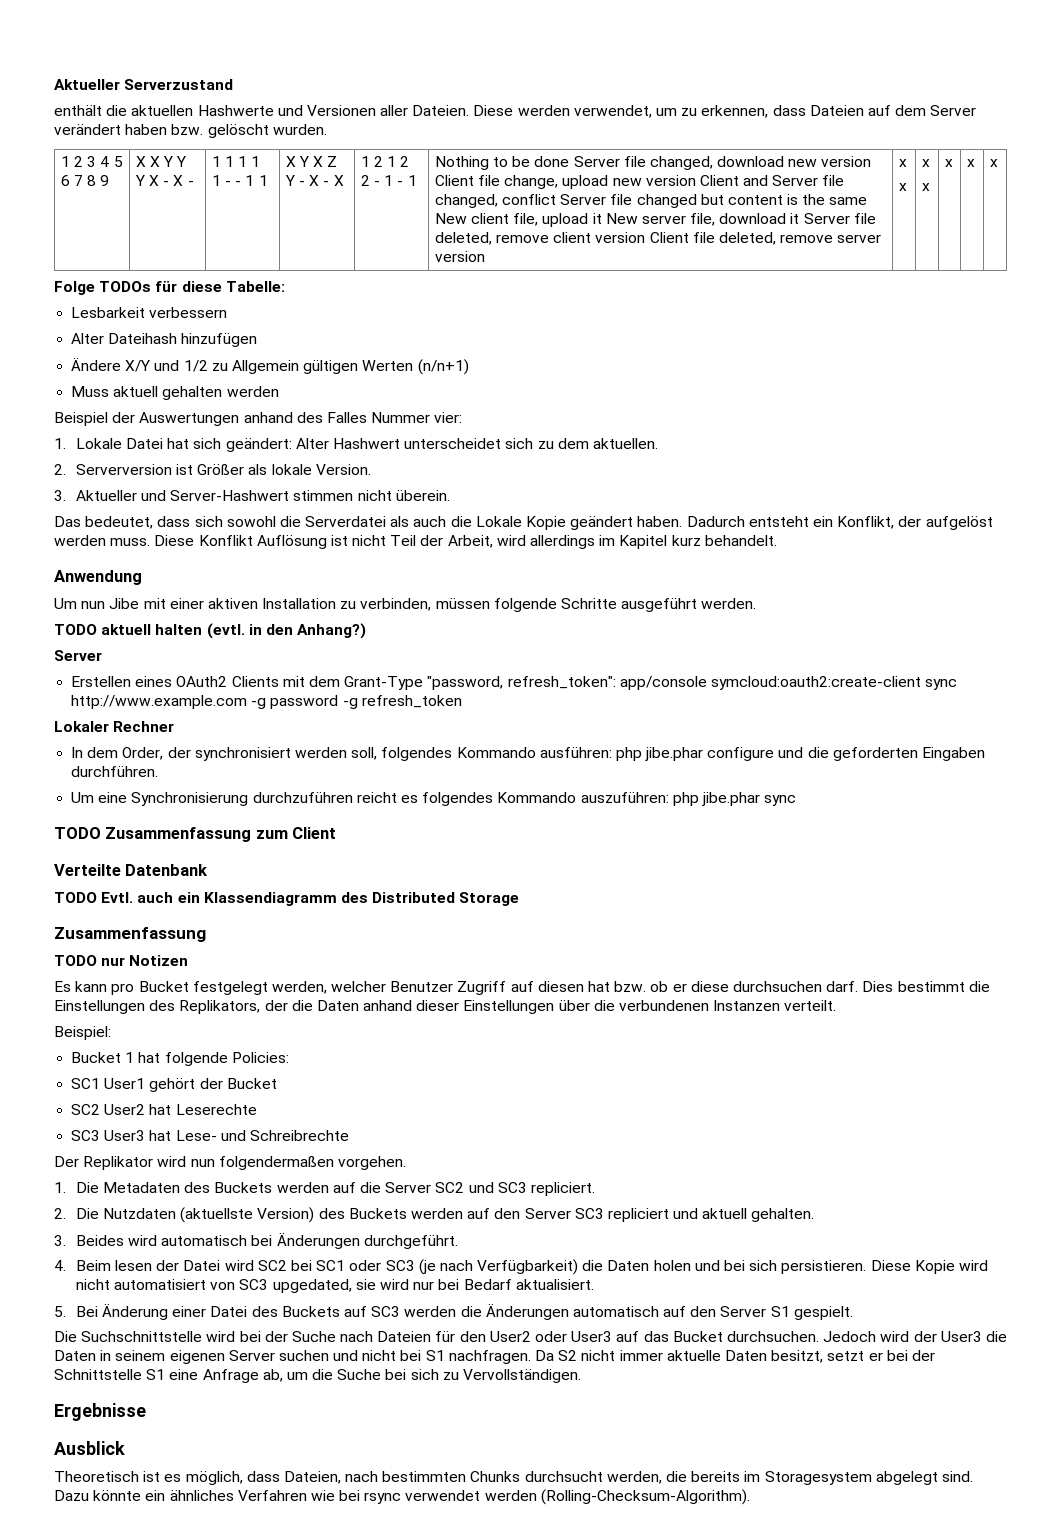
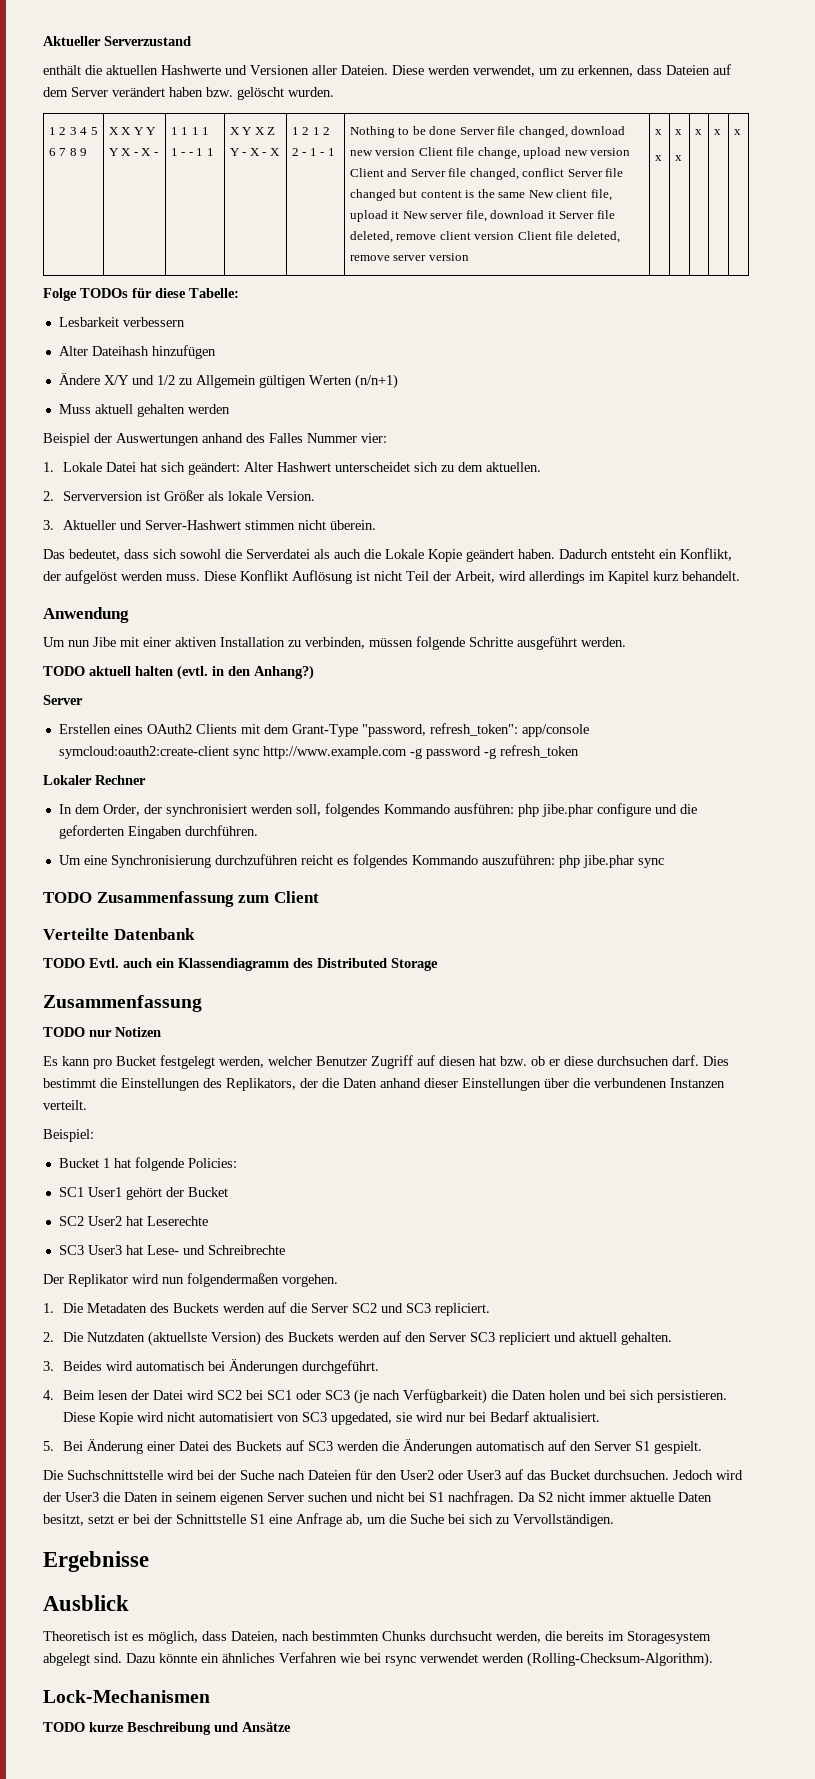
(750, 1497) none -> [43,1690,210,1703] [43,1722,291,1735] // Lock-Mechanismen // TODO kurze Beschreibung und Ansätze

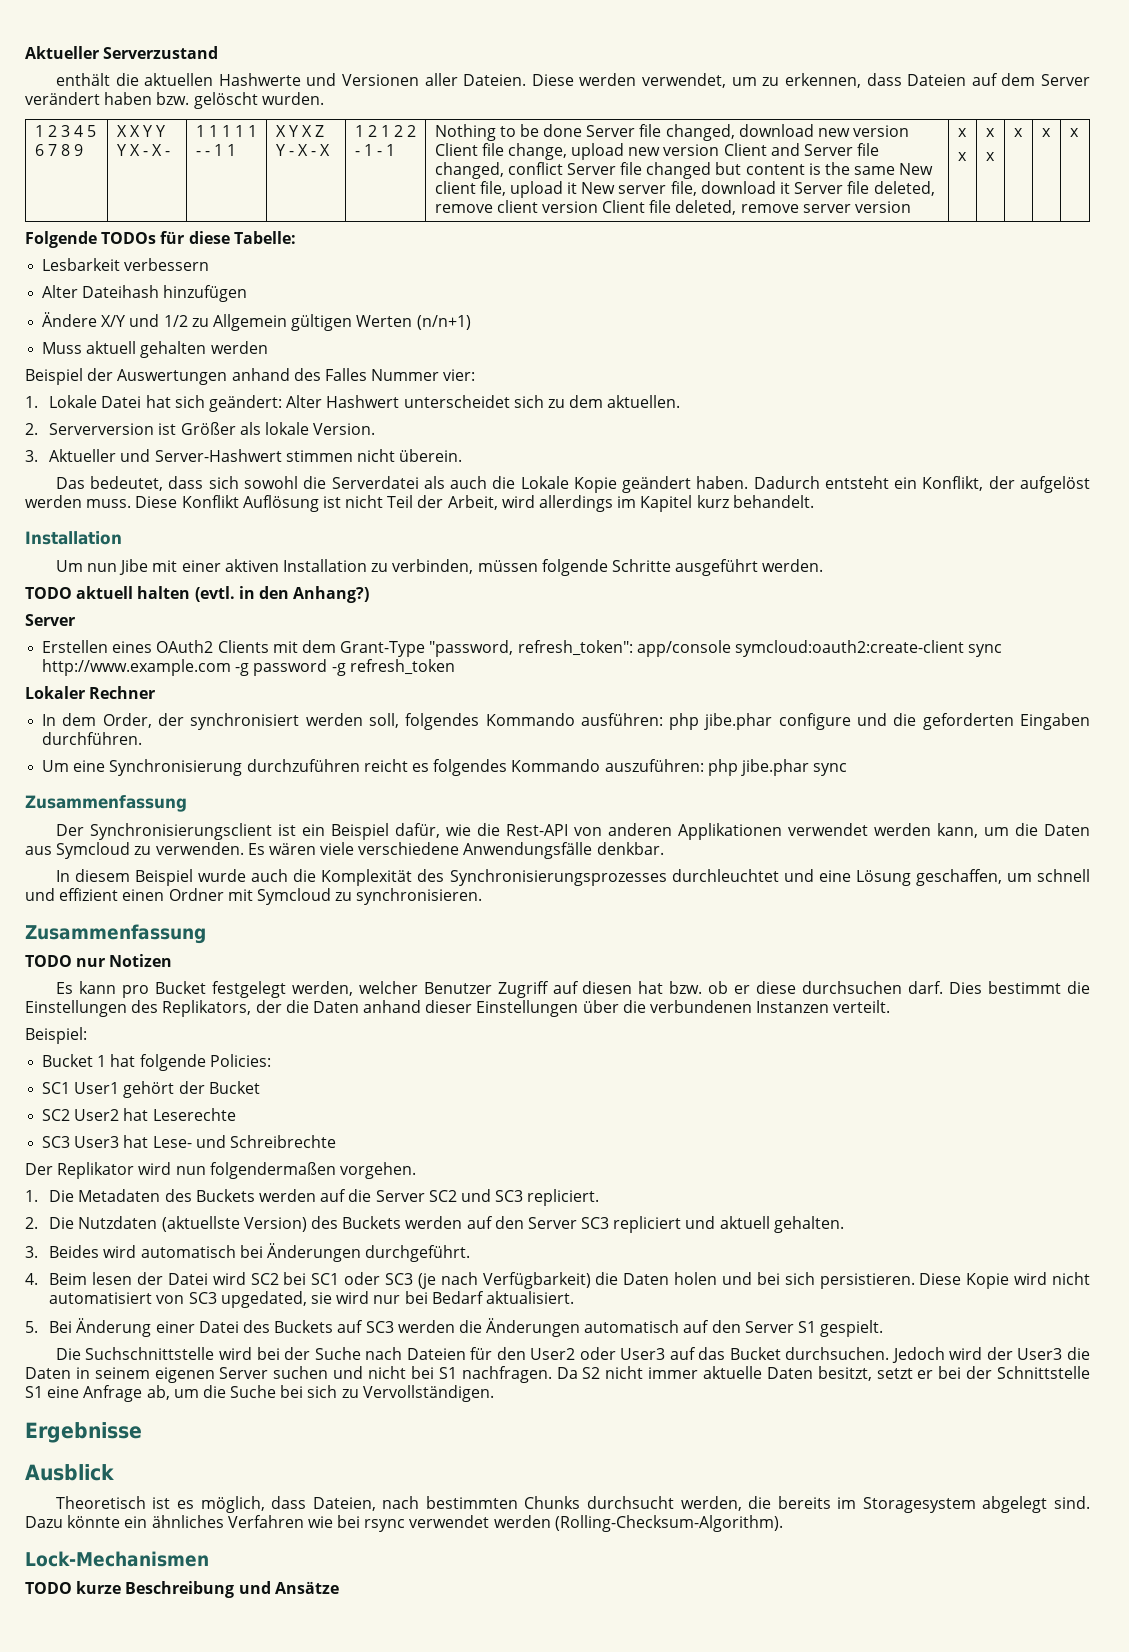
[43,288,77,301] Folge -> [25,231,97,248] Folgende
[43,607,129,623] Anwendung -> [25,531,122,545] Installation
[43,891,319,907] [43,928,195,940] [43,958,438,971] TODO Zusammenfassung zum Client // Verteilte Datenbank // TODO Evtl. auch ein Klassendiagramm des Distributed Storage -> [25,795,187,812] [55,823,1090,840] [25,842,664,859] [55,869,1091,886] [25,888,483,905] Zusammenfassung // Der Synchronisierungsclient ist ein Beispiel dafür, wie die Rest-API von anderen Applikationen verwendet werden kann, um die Daten aus Symcloud zu verwenden. Es wären viele verschiedene Anwendungsfälle denkbar. // In diesem Beispiel wurde auch die Komplexität des Synchronisierungsprozesses durchleuchtet und eine Lösung geschaffen, um schnell und effizient einen Ordner mit Symcloud zu synchronisieren.

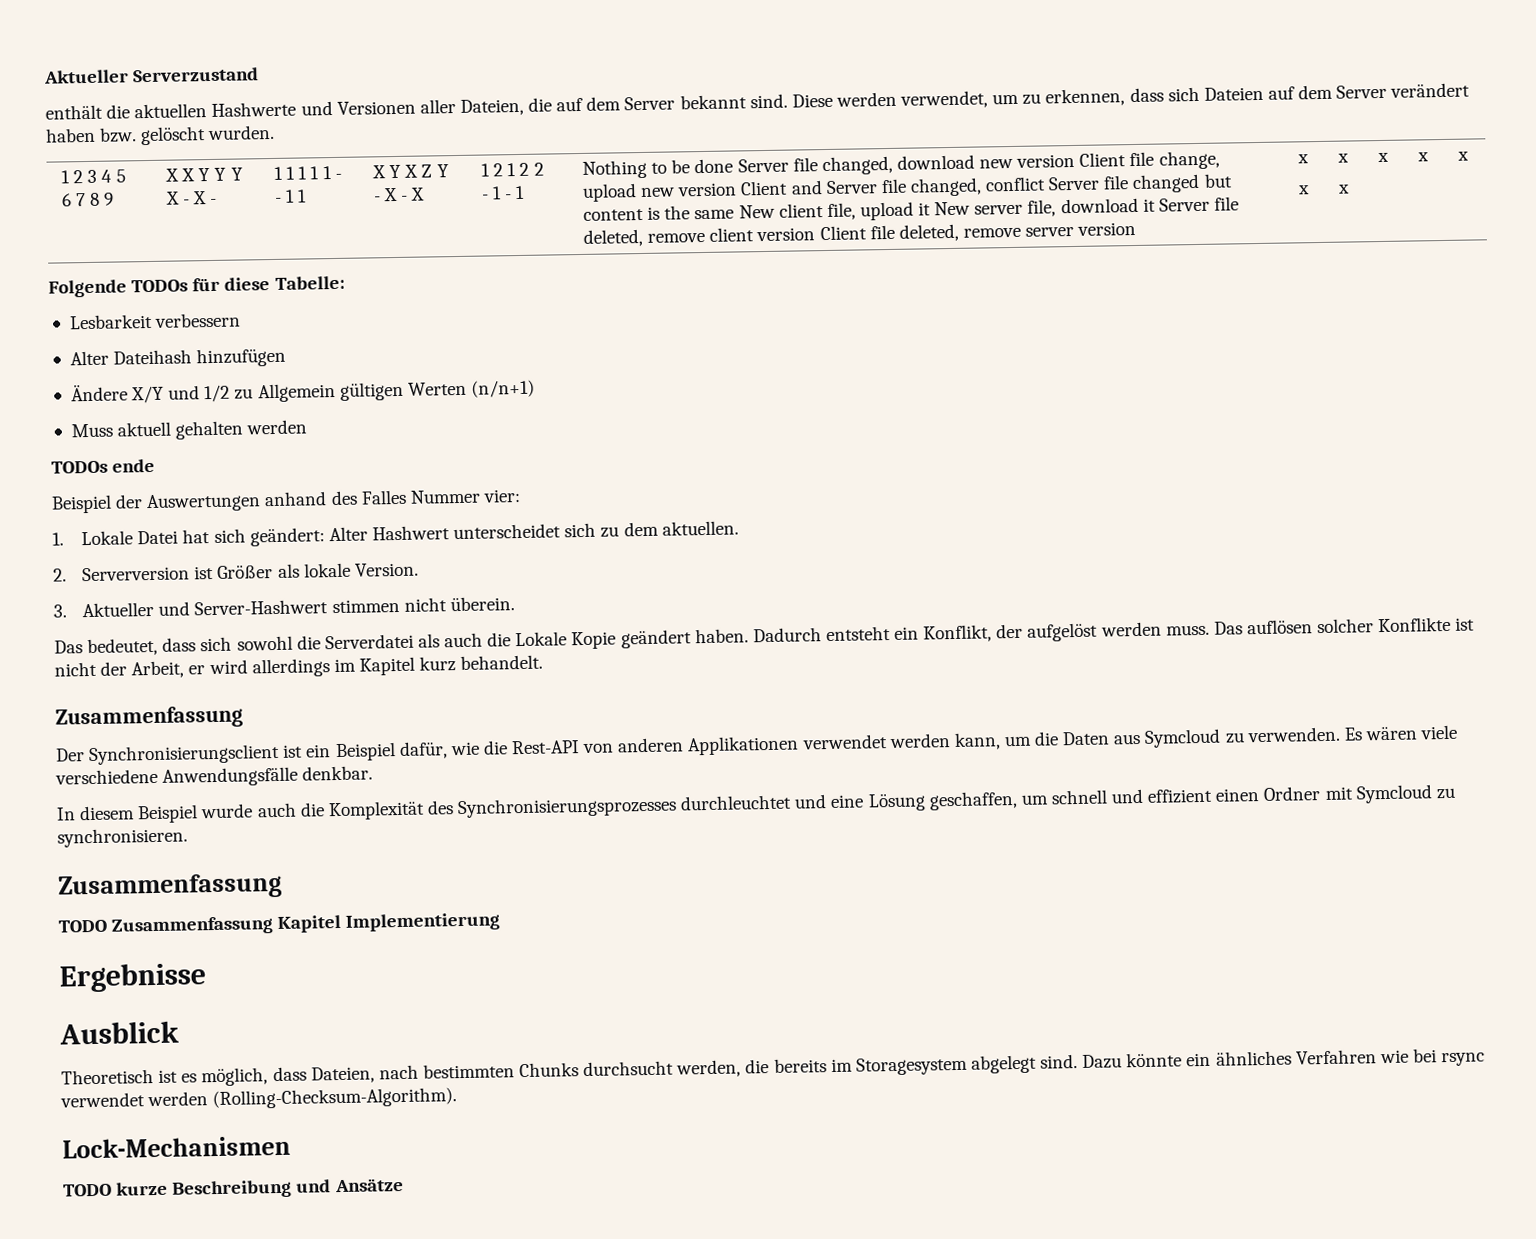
[463,74,527,86] Dateien. -> [459,93,788,116] Dateien, die auf dem Server bekannt sind.
(902, 79) none -> [1167,86,1200,102] sich
(268, 347) none -> [51,458,156,474] // TODOs ende
[135,495,319,512] Diese Konflikt Auflösung -> [1213,616,1452,635] Das auflösen solcher Konflikte
[387,495,414,508] Teil -> (97, 669) none
(498, 502) none -> [188,665,206,675] er
[25,531,122,545] [55,559,824,576] [25,586,370,603] [25,614,75,626] [42,640,1003,657] [42,659,455,676] [25,686,156,699] [42,713,1091,730] [42,732,143,745] [42,759,848,776] // Installation // Um nun Jibe mit einer aktiven Installation zu verbinden, müssen folgende Schritte ausgeführt werden. // TODO aktuell halten (evtl. in den Anhang?) // Server // Erstellen eines OAuth2 Clients mit dem Grant-Type "password, refresh_token": app/console symcloud:oauth2:create-client sync http://www.example.com -g password -g refresh_token // Lokaler Rechner // In dem Order, der synchronisiert werden soll, folgendes Kommando ausführen: php jibe.phar configure und die geforderten Eingaben durchführen. // Um eine Synchronisierung durchzuführen reicht es folgendes Kommando auszuführen: php jibe.phar sync -> (544, 662) none
[76,954,173,967] [55,981,1090,998] [25,1000,891,1017] [25,1027,87,1044] [42,1054,271,1071] [42,1081,260,1098] [42,1108,236,1121] [42,1135,336,1148] [25,1162,416,1179] [25,1189,600,1206] [25,1216,844,1233] [25,1243,471,1262] [25,1272,1090,1289] [49,1291,574,1308] [25,1318,884,1337] [55,1347,1091,1363] [25,1366,1090,1383] [25,1385,494,1402] nur Notizen // Es kann pro Bucket festgelegt werden, welcher Benutzer Zugriff auf diesen hat bzw. ob er diese durchsuchen darf. Dies bestimmt die Einstellungen des Replikators, der die Daten anhand dieser Einstellungen über die verbundenen Instanzen verteilt. // Beispiel: // Bucket 1 hat folgende Policies: // SC1 User1 gehört der Bucket // SC2 User2 hat Leserechte // SC3 User3 hat Lese- und Schreibrechte // Der Replikator wird nun folgendermaßen vorgehen. // 1. Die Metadaten des Buckets werden auf die Server SC2 und SC3 repliciert. // 2. Die Nutzdaten (aktuellste Version) des Buckets werden auf den Server SC3 repliciert und aktuell gehalten. // 3. Beides wird automatisch bei Änderungen durchgeführt. // 4. Beim lesen der Datei wird SC2 bei SC1 oder SC3 (je nach Verfügbarkeit) die Daten holen und bei sich persistieren. Diese Kopie wird nicht automatisiert von SC3 upgedated, sie wird nur bei Bedarf aktualisiert. // 5. Bei Änderung einer Datei des Buckets auf SC3 werden die Änderungen automatisch auf den Server S1 gespielt. // Die Suchschnittstelle wird bei der Suche nach Dateien für den User2 oder User3 auf das Bucket durchsuchen. Jedoch wird der User3 die Daten in seinem eigenen Server suchen und nicht bei S1 nachfragen. Da S2 nicht immer aktuelle Daten besitzt, setzt er bei der Schnittstelle S1 eine Anfrage ab, um die Suche bei sich zu Vervollständigen. -> [111,912,501,936] Zusammenfassung Kapitel Implementierung

